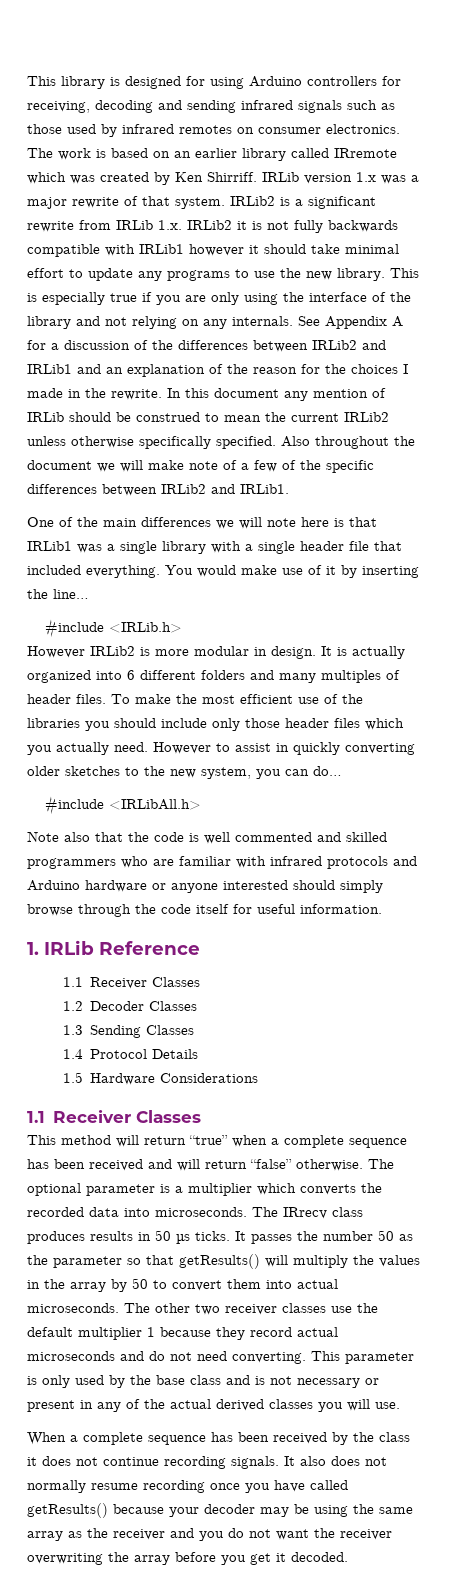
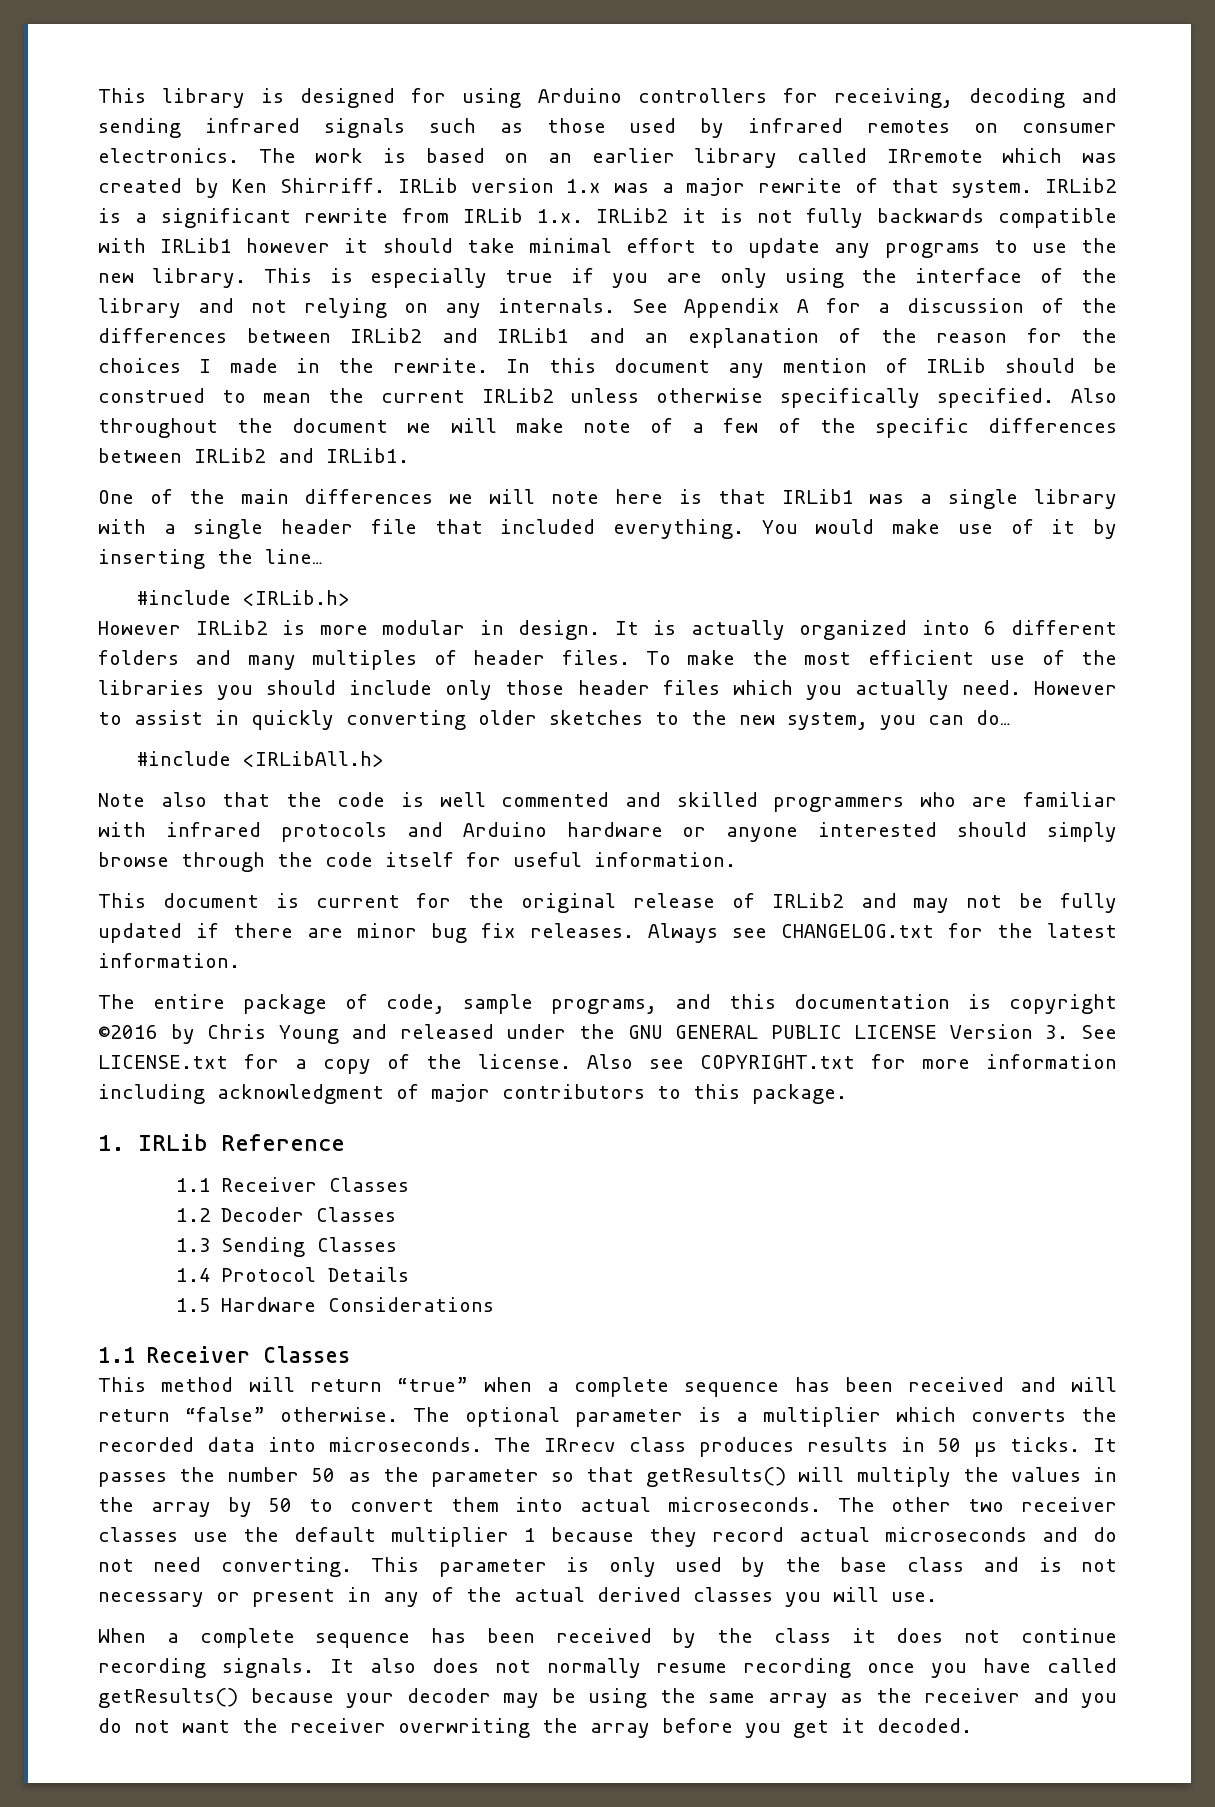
(382, 909) none -> [98,893,1118,913] [98,923,1117,943] [98,953,240,968] [98,994,1117,1014] [98,1024,1117,1044] [98,1054,1117,1074] [98,1084,847,1104] // This document is current for the original release of IRLib2 and may not be fully updated if there are minor bug fix releases. Always see CHANGELOG.txt for the latest information. // The entire package of code, sample programs, and this documentation is copyright ©2016 by Chris Young and released under the GNU GENERAL PUBLIC LICENSE Version 3. See LICENSE.txt for a copy of the license. Also see COPYRIGHT.txt for more information including acknowledgment of major contributors to this package.

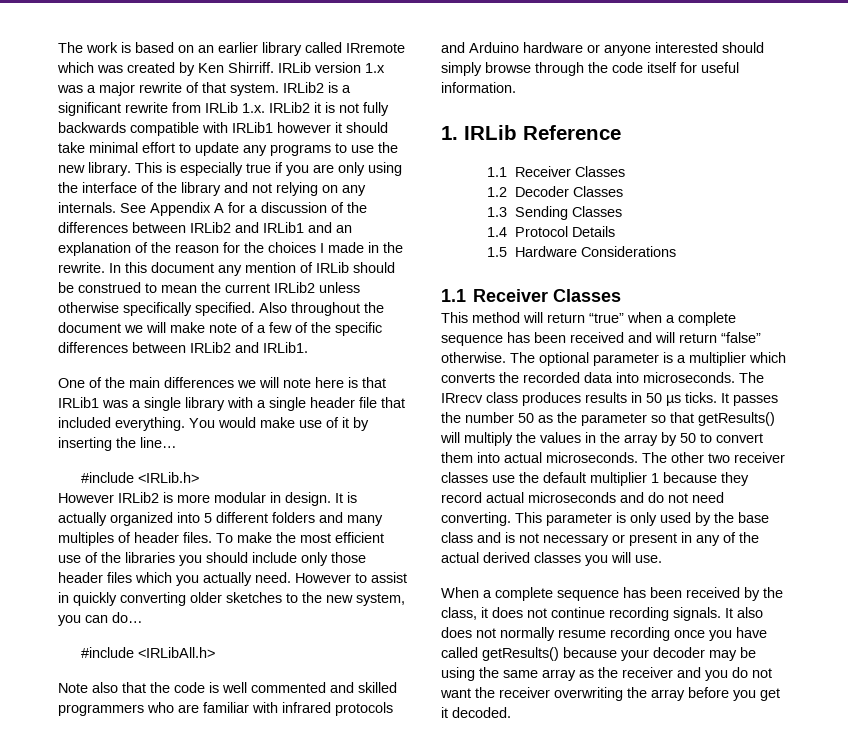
[98,88,1117,108] [98,118,1117,138] [98,148,239,163] This library is designed for using Arduino controllers for receiving, decoding and sending infrared signals such as those used by infrared remotes on consumer electronics. -> (58, 47) none
[984,621,997,635] 6 -> [204,513,212,523] 5
[98,893,1118,913] [98,923,1117,943] [98,953,240,968] [98,994,1117,1014] [98,1024,1117,1044] [98,1054,1117,1074] [98,1084,847,1104] // This document is current for the original release of IRLib2 and may not be fully updated if there are minor bug fix releases. Always see CHANGELOG.txt for the latest information. // The entire package of code, sample programs, and this documentation is copyright ©2016 by Chris Young and released under the GNU GENERAL PUBLIC LICENSE Version 3. See LICENSE.txt for a copy of the license. Also see COPYRIGHT.txt for more information including acknowledgment of major contributors to this package. -> (516, 87) none
[773,1628,831,1643] class -> [441,607,477,620] class,

